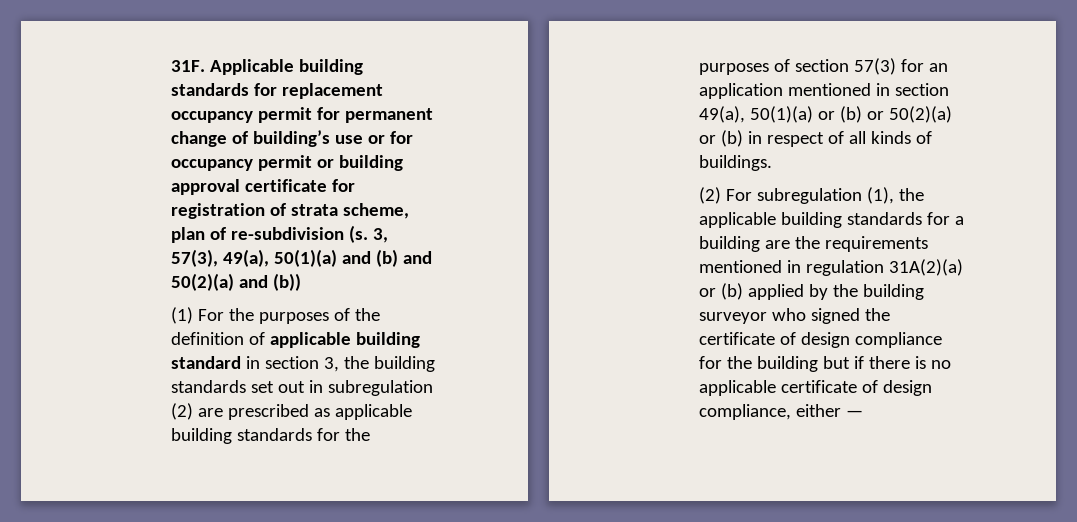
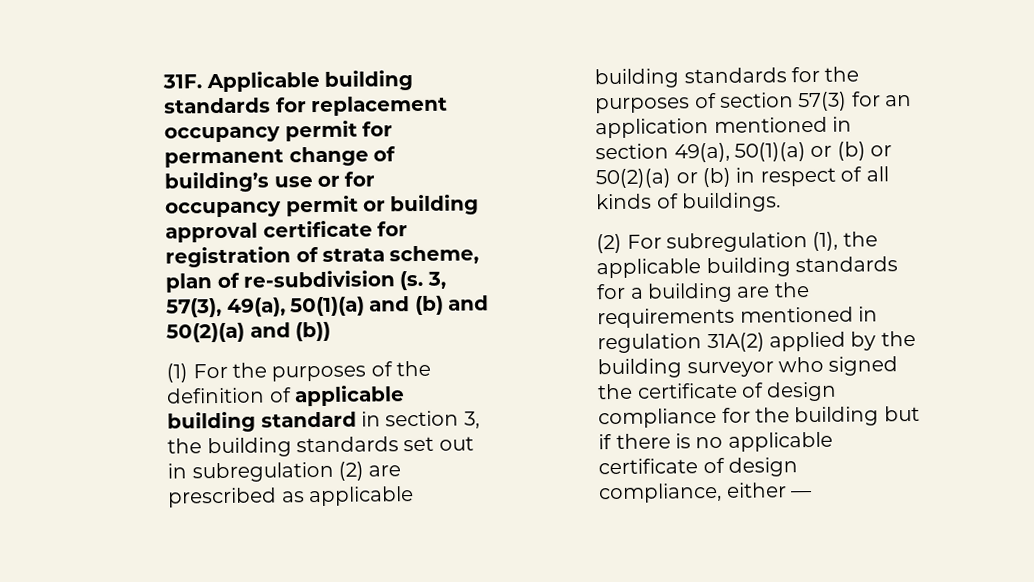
[889,259,964,276] [699,283,744,300] 31A(2)(a) or (b) -> [706,332,765,353] 31A(2)

